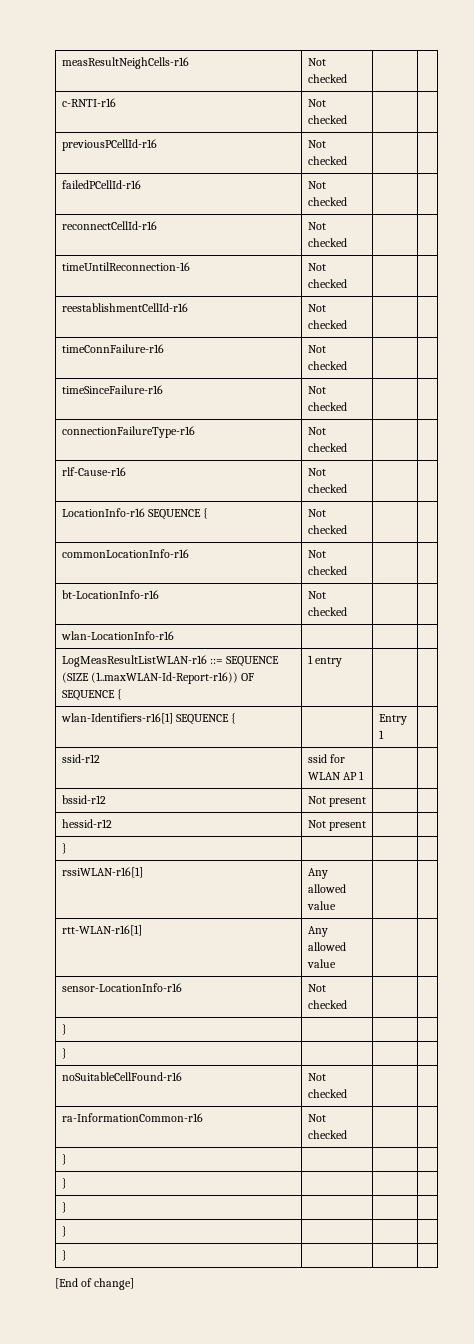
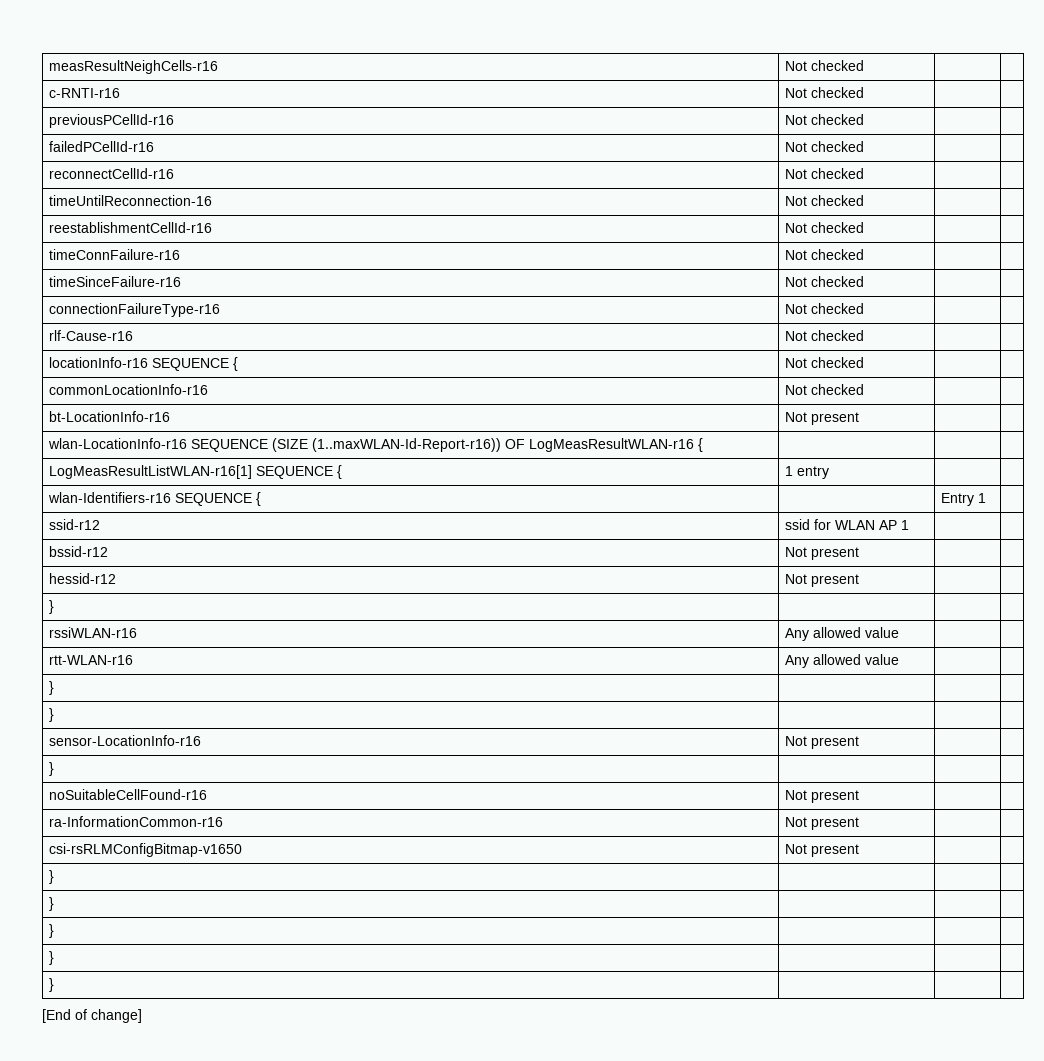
[61,508,145,517] LocationInfo-r16 -> [48,357,148,368] locationInfo-r16
[307,607,347,616] checked -> [810,412,859,425] present
[61,655,280,667] [61,672,255,684] | | | // LogMeasResultListWLAN-r16 ::= SEQUENCE (SIZE (1..maxWLAN-Id-Report-r16)) OF -> [190,438,703,452] [48,465,252,479] SEQUENCE (SIZE (1..maxWLAN-Id-Report-r16)) OF LogMeasResultWLAN-r16 { | | | // LogMeasResultListWLAN-r16[1]
[60,713,173,724] wlan-Identifiers-r16[1] -> [47,492,171,503] wlan-Identifiers-r16
[61,867,143,878] [307,868,328,879] [307,884,346,893] [306,901,336,910] [61,925,142,936] [307,926,328,937] [307,942,346,951] [306,959,336,968] [61,983,182,992] [307,984,326,992] [307,1000,347,1009] [61,1024,67,1035] [61,1048,67,1059] rssiWLAN-r16[1] | Any allowed value | | // rtt-WLAN-r16[1] | Any allowed value | | // sensor-LocationInfo-r16 | Not checked | | // } | | | // } | | | -> [48,627,137,638] [784,627,899,641] [48,655,133,665] [784,654,899,668] [48,681,54,695] [48,708,54,722] [48,735,201,746] [784,736,859,749] [48,762,54,776] rssiWLAN-r16 | Any allowed value | | // rtt-WLAN-r16 | Any allowed value | | // } | | | // } | | | // sensor-LocationInfo-r16 | Not present | | // } | | |
[307,1089,347,1098] checked -> [810,790,859,803] present
[307,1130,347,1139] checked -> [810,817,859,830] [48,843,242,857] [784,844,859,857] present | | // csi-rsRLMConfigBitmap-v1650 | Not present

